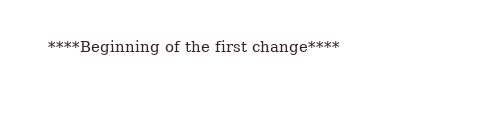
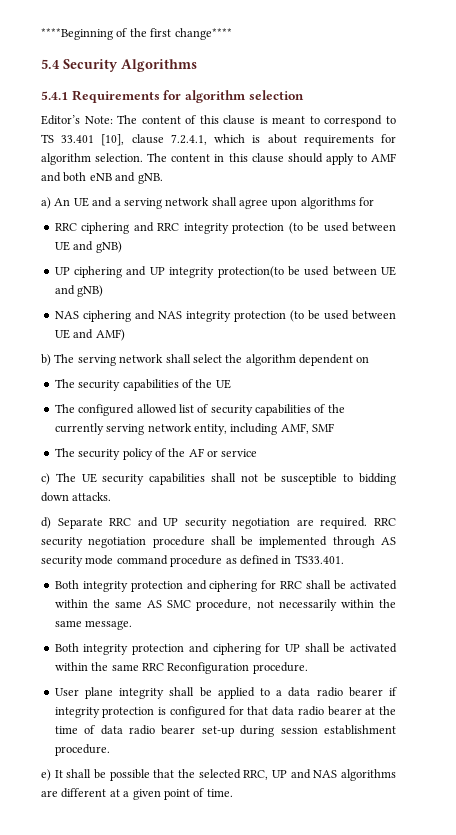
(340, 48) none -> [41,59,197,72] [41,90,304,103] [41,115,396,127] [41,134,396,146] [41,153,396,165] [41,172,163,184] [41,197,375,209] [54,222,397,234] [54,241,122,253] [54,266,396,278] [54,285,104,297] [54,310,396,322] [54,329,125,341] [41,354,370,366] [54,379,231,391] [54,404,345,416] [54,423,334,435] [54,448,258,460] [41,473,397,485] [41,492,112,502] [41,517,396,529] [41,536,396,548] [41,555,344,567] [54,580,397,592] [54,599,396,611] [54,620,133,630] [54,643,398,655] [54,662,308,674] [54,687,398,699] [54,706,397,718] [54,725,396,737] [54,744,110,756] [41,769,396,781] [41,788,233,800] // 5.4 Security Algorithms // 5.4.1 Requirements for algorithm selection // Editor’s Note: The content of this clause is meant to correspond to TS 33.401 [10], clause 7.2.4.1, which is about requirements for algorithm selection. The content in this clause should apply to AMF and both eNB and gNB. // a) An UE and a serving network shall agree upon algorithms for // RRC ciphering and RRC integrity protection (to be used between UE and gNB) // UP ciphering and UP integrity protection(to be used between UE and gNB) // NAS ciphering and NAS integrity protection (to be used between UE and AMF) // b) The serving network shall select the algorithm dependent on // The security capabilities of the UE // The configured allowed list of security capabilities of the currently serving network entity, including AMF, SMF // The security policy of the AF or service // c) The UE security capabilities shall not be susceptible to bidding down attacks. // d) Separate RRC and UP security negotiation are required. RRC security negotiation procedure shall be implemented through AS security mode command procedure as defined in TS33.401. // Both integrity protection and ciphering for RRC shall be activated within the same AS SMC procedure, not necessarily within the same message. // Both integrity protection and ciphering for UP shall be activated within the same RRC Reconfiguration procedure. // User plane integrity shall be applied to a data radio bearer if integrity protection is configured for that data radio bearer at the time of data radio bearer set-up during session establishment procedure. // e) It shall be possible that the selected RRC, UP and NAS algorithms are different at a given point of time.

